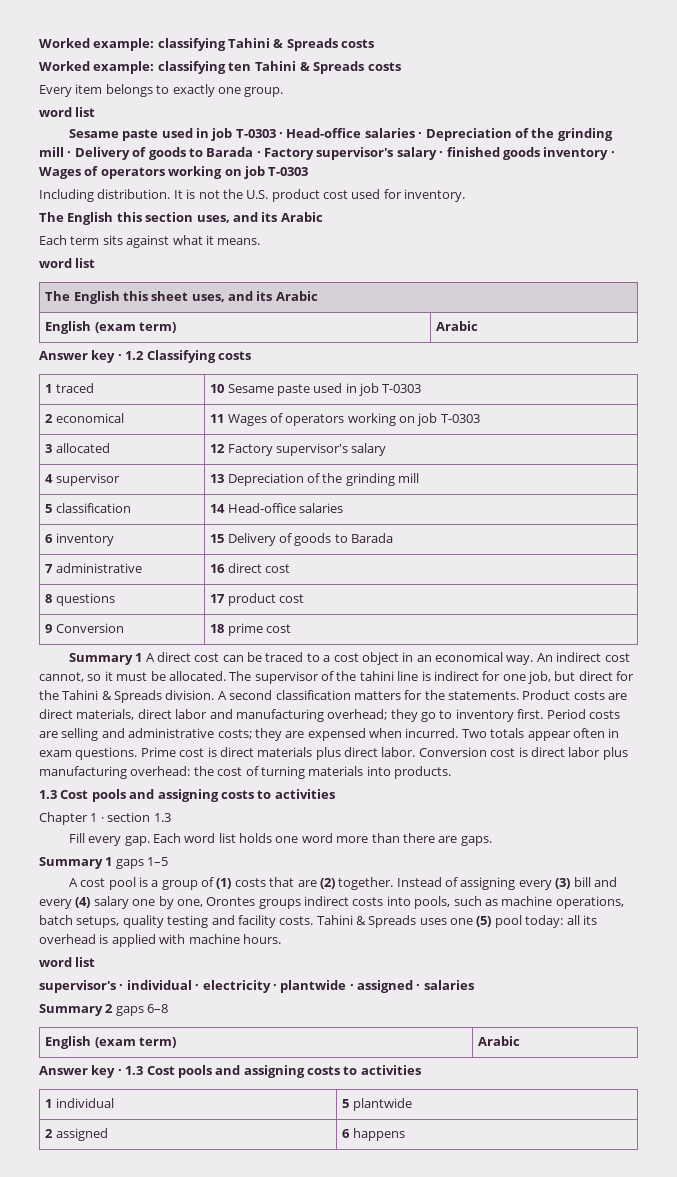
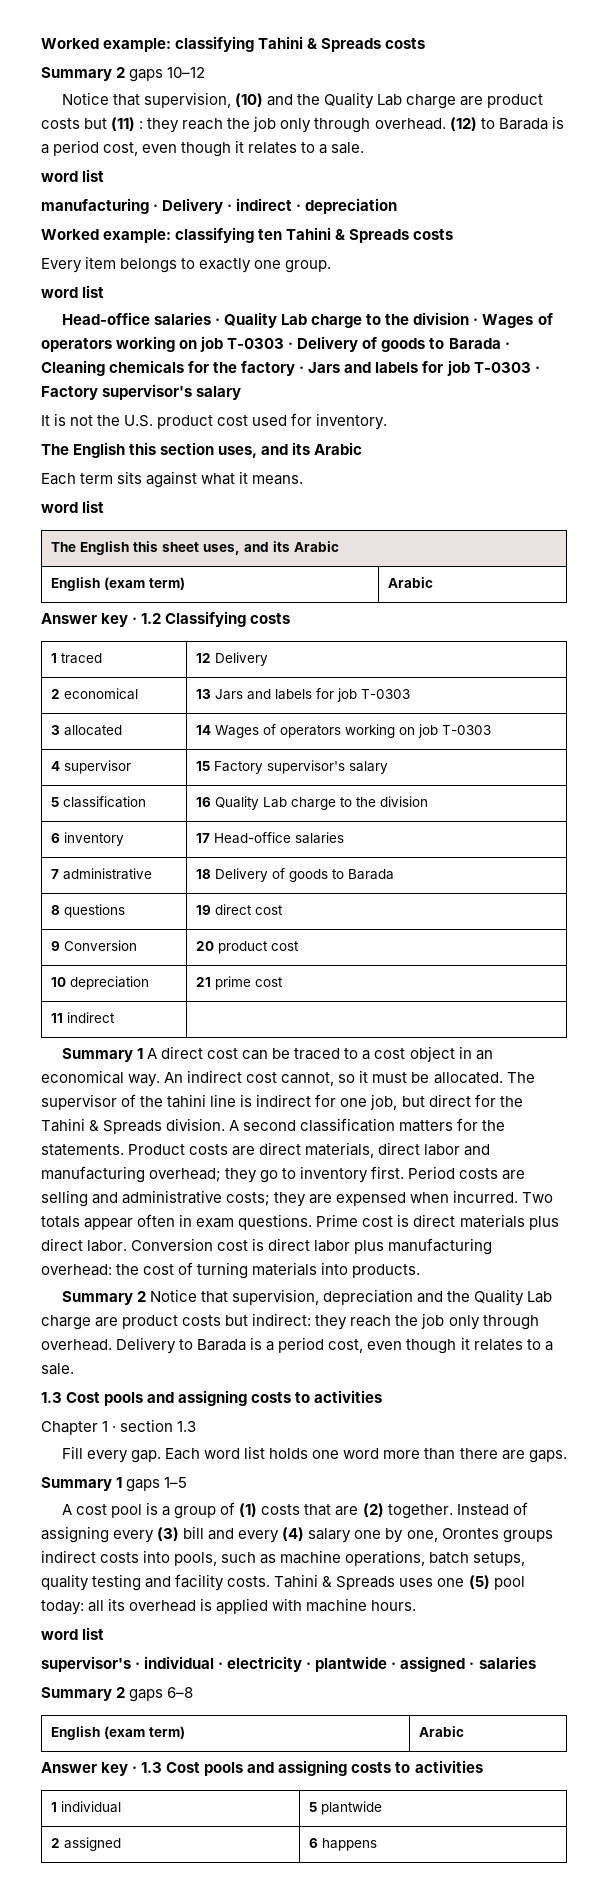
(375, 43) none -> [41,67,206,82] [61,92,544,109] [41,116,564,133] [41,140,365,157] [41,169,105,182] [41,198,398,214] // Summary 2 gaps 10–12 // Notice that supervision, (10) and the Quality Lab charge are product costs but (11) : they reach the job only through overhead. (12) to Barada is a period cost, even though it relates to a sale. // word list // manufacturing · Delivery · indirect · depreciation
[68,128,613,141] [39,147,609,160] Sesame paste used in job T-0303 · Head-office salaries · Depreciation of the grinding mill · Delivery of goods to Barada · Factory supervisor's salary · finished goods inventory -> [61,312,470,328] Head-office salaries · Quality Lab charge to the division
[39,189,171,202] // Including distribution. -> [288,336,510,352] [41,360,540,376] [41,384,242,400] · Delivery of goods to Barada · Cleaning chemicals for the factory · Jars and labels for job T-0303 · Factory supervisor's salary //
[210,383,422,396] [45,413,124,423] [210,413,480,426] [45,443,110,453] [210,443,387,456] [45,473,120,486] [210,473,420,486] [45,503,131,513] [210,503,343,513] [45,533,114,546] [210,533,394,546] [45,563,142,573] [210,563,290,573] 10 Sesame paste used in job T-0303 // 2 economical | 11 Wages of operators working on job T-0303 // 3 allocated | 12 Factory supervisor's salary // 4 supervisor | 13 Depreciation of the grinding mill // 5 classification | 14 Head-office salaries // 6 inventory | 15 Delivery of goods to Barada // 7 administrative | 16 direct cost -> [196,652,269,666] [51,688,139,700] [196,688,411,702] [51,725,123,736] [196,724,492,738] [51,760,132,774] [196,760,389,774] [51,796,147,808] [196,796,429,810] [51,832,125,846] [196,832,345,844] [51,868,153,880] [196,868,395,882] 12 Delivery // 2 economical | 13 Jars and labels for job T-0303 // 3 allocated | 14 Wages of operators working on job T-0303 // 4 supervisor | 15 Factory supervisor's salary // 5 classification | 16 Quality Lab charge to the division // 6 inventory | 17 Head-office salaries // 7 administrative | 18 Delivery of goods to Barada
[210,593,276,606] 17 product -> [196,904,253,915] 19 direct
[210,624,225,633] 18 -> [196,941,300,954] [51,976,150,990] [196,977,212,987] 20 product cost // 10 depreciation | 21
(291, 628) none -> [51,1012,116,1023] // 11 indirect |
(451, 772) none -> [61,1289,553,1306] [41,1313,539,1330] [41,1337,553,1354] [41,1363,74,1375] // Summary 2 Notice that supervision, depreciation and the Quality Lab charge are product costs but indirect: they reach the job only through overhead. Delivery to Barada is a period cost, even though it relates to a sale.

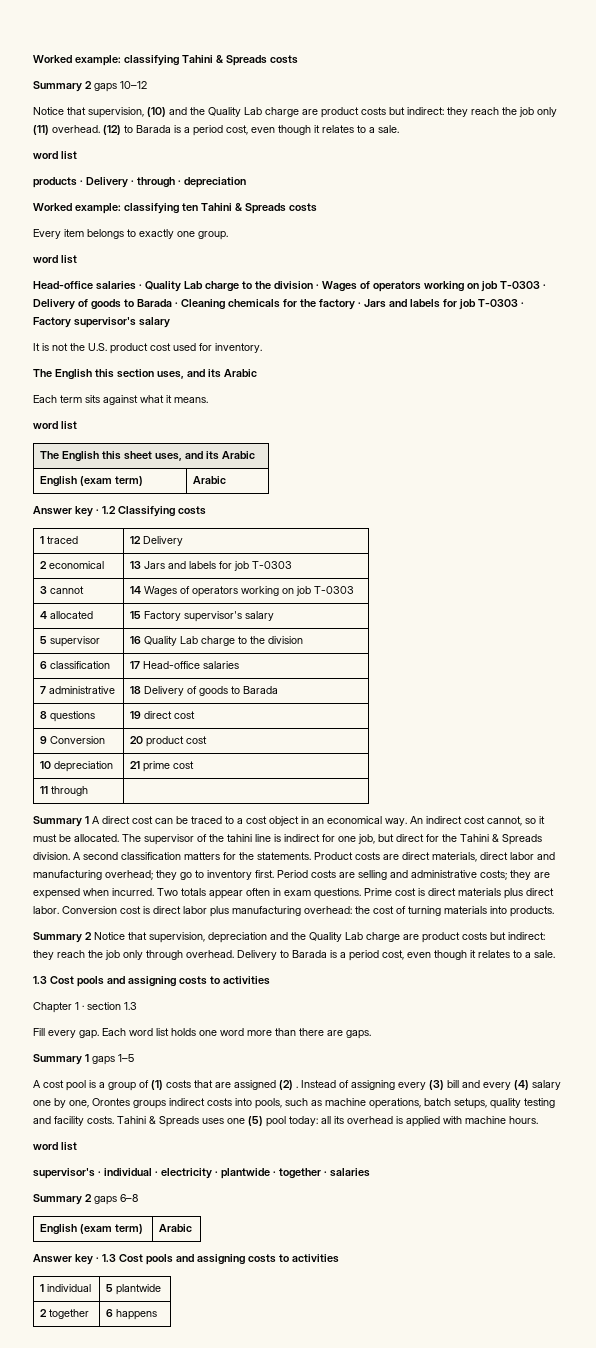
[111,116,371,133] (11) : they reach the job only through -> [407,107,557,117] [33,125,49,135] indirect: they reach the job only (11)
[41,198,149,214] manufacturing -> [33,177,77,188] products
[236,198,293,211] indirect -> [137,177,175,188] through
[64,725,123,736] allocated -> [49,586,84,594] cannot
[64,760,132,774] supervisor -> [49,611,93,619] allocated
[63,796,147,808] classification -> [49,636,100,647] supervisor
[64,832,125,846] inventory -> [49,661,110,669] classification
[67,1012,116,1023] indirect -> [50,786,88,796] through
[362,1503,453,1519] (2) together. -> [234,1080,298,1090] assigned (2) .
[400,1656,466,1672] assigned -> [279,1168,321,1179] together
[64,1837,122,1851] assigned -> [48,1309,89,1319] together

